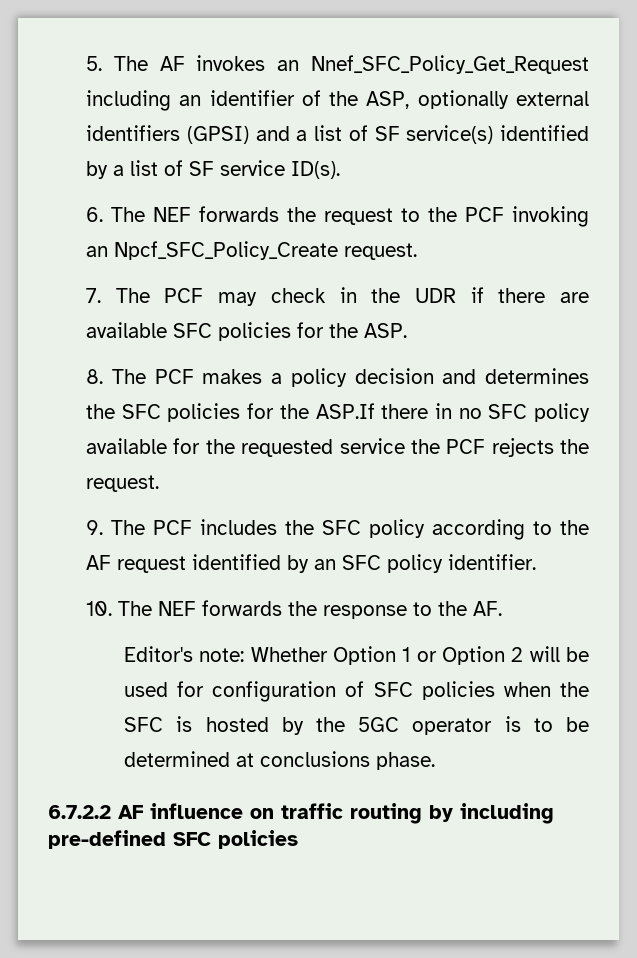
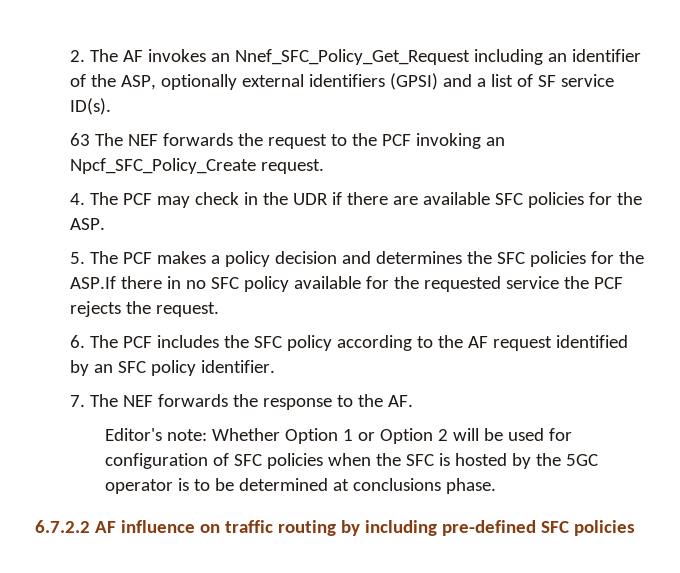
[86,56,103,71] 5. -> [70,50,86,62] 2.
[406,125,589,144] [86,160,215,179] service(s) identified by a list of SF -> (557, 81) none
[86,207,104,222] 6. -> [70,133,91,146] 63
[86,288,102,303] 7. -> [70,193,86,205] 4.
[86,369,104,384] 8. -> [70,252,86,264] 5.
[86,520,104,535] 9. -> [70,335,86,348] 6.
[86,601,113,616] 10. -> [70,395,86,407] 7.

